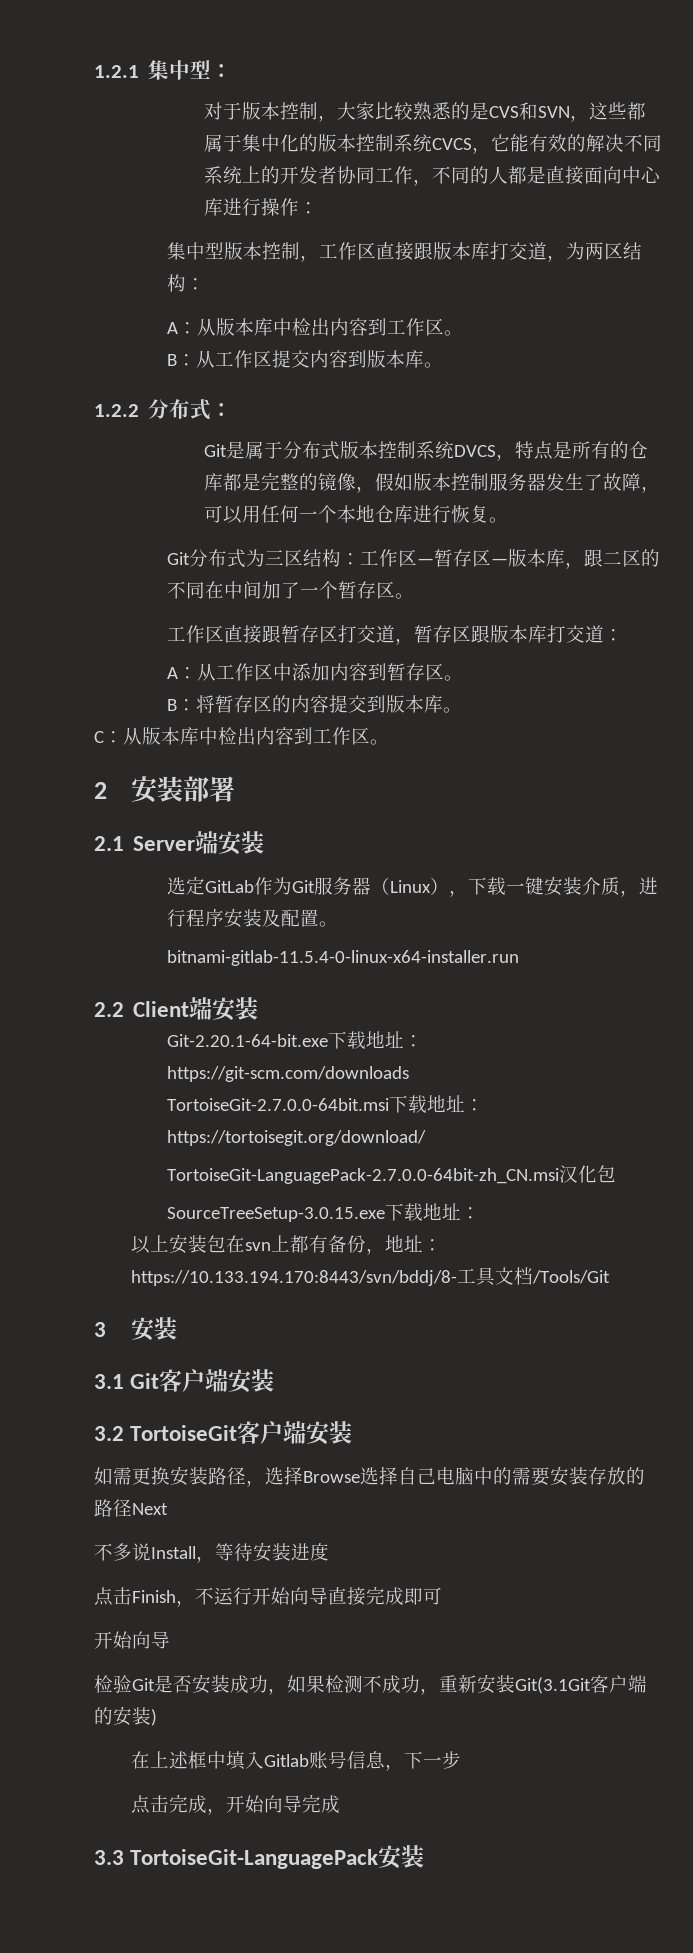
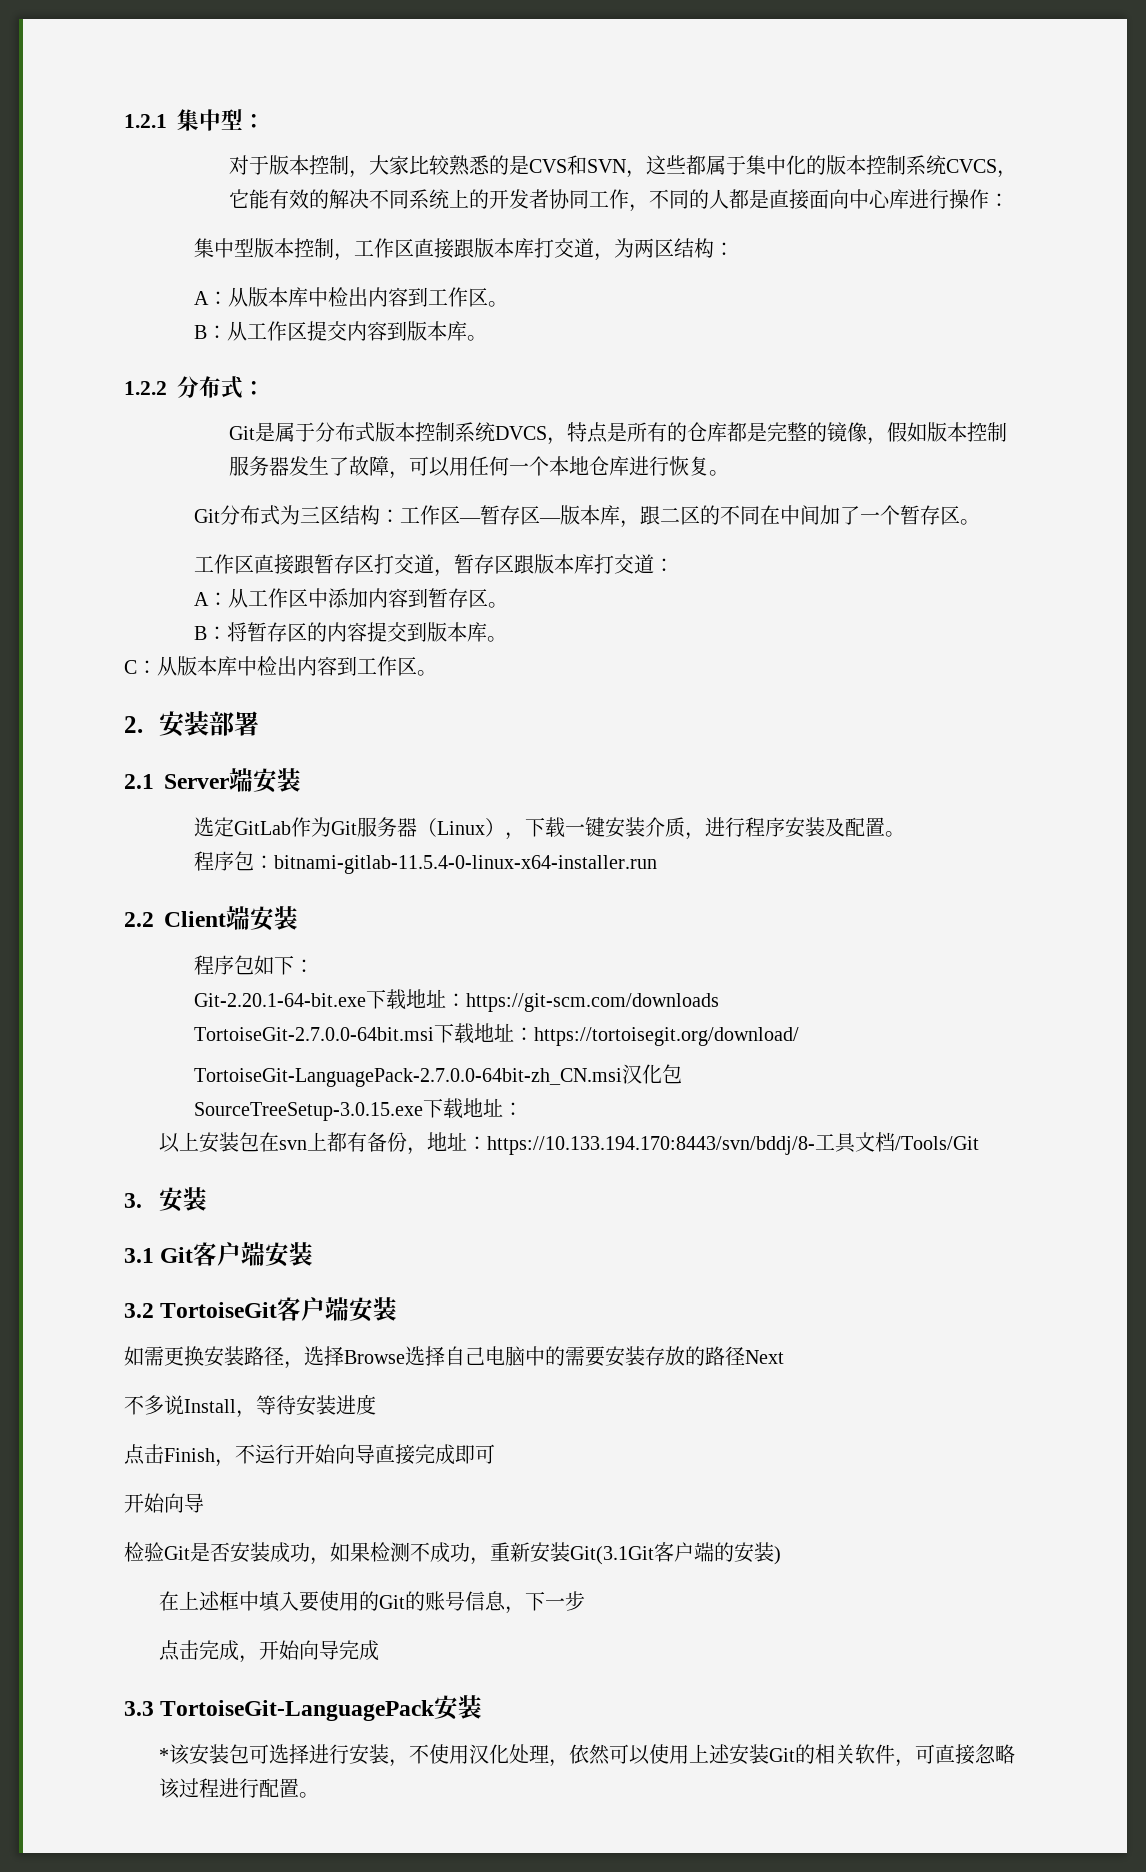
[94,782,107,799] 2 -> [124,716,143,733] 2.
(339, 924) none -> [193,851,274,871] 程序包：
(259, 1008) none -> [193,955,314,975] // 程序包如下：
[94,1322,106,1337] 3 -> [124,1193,142,1208] 3.
[263,1754,309,1767] Gitlab -> [298,1591,425,1612] 要使用的Git的
(425, 1856) none -> [158,1744,1015,1767] [158,1778,319,1799] // *该安装包可选择进行安装，不使用汉化处理，依然可以使用上述安装Git的相关软件，可直接忽略该过程进行配置。

